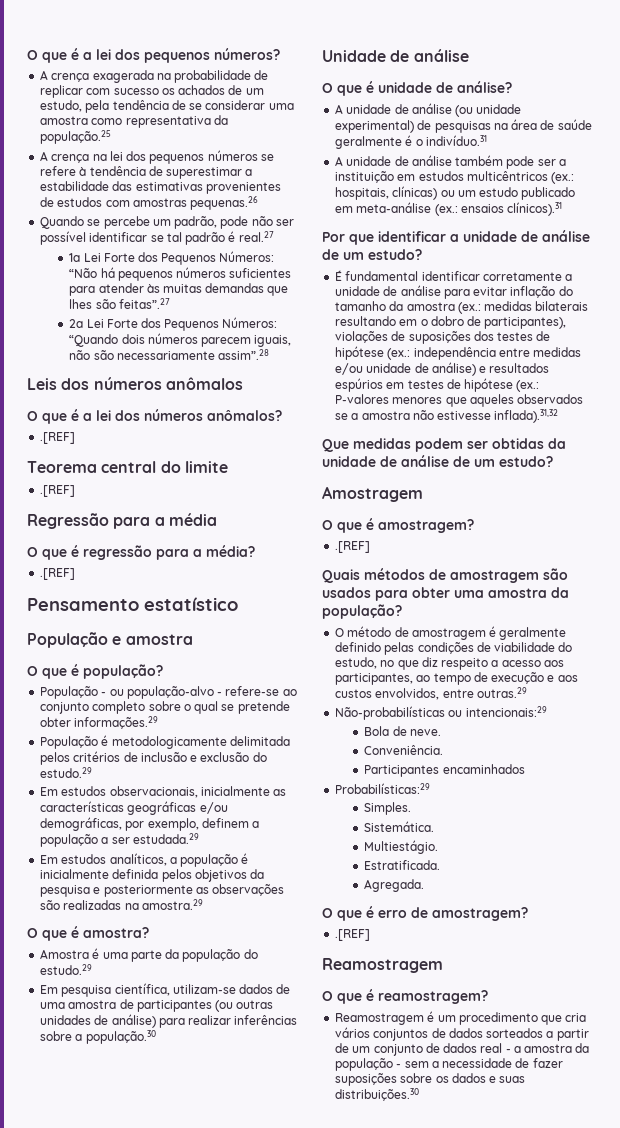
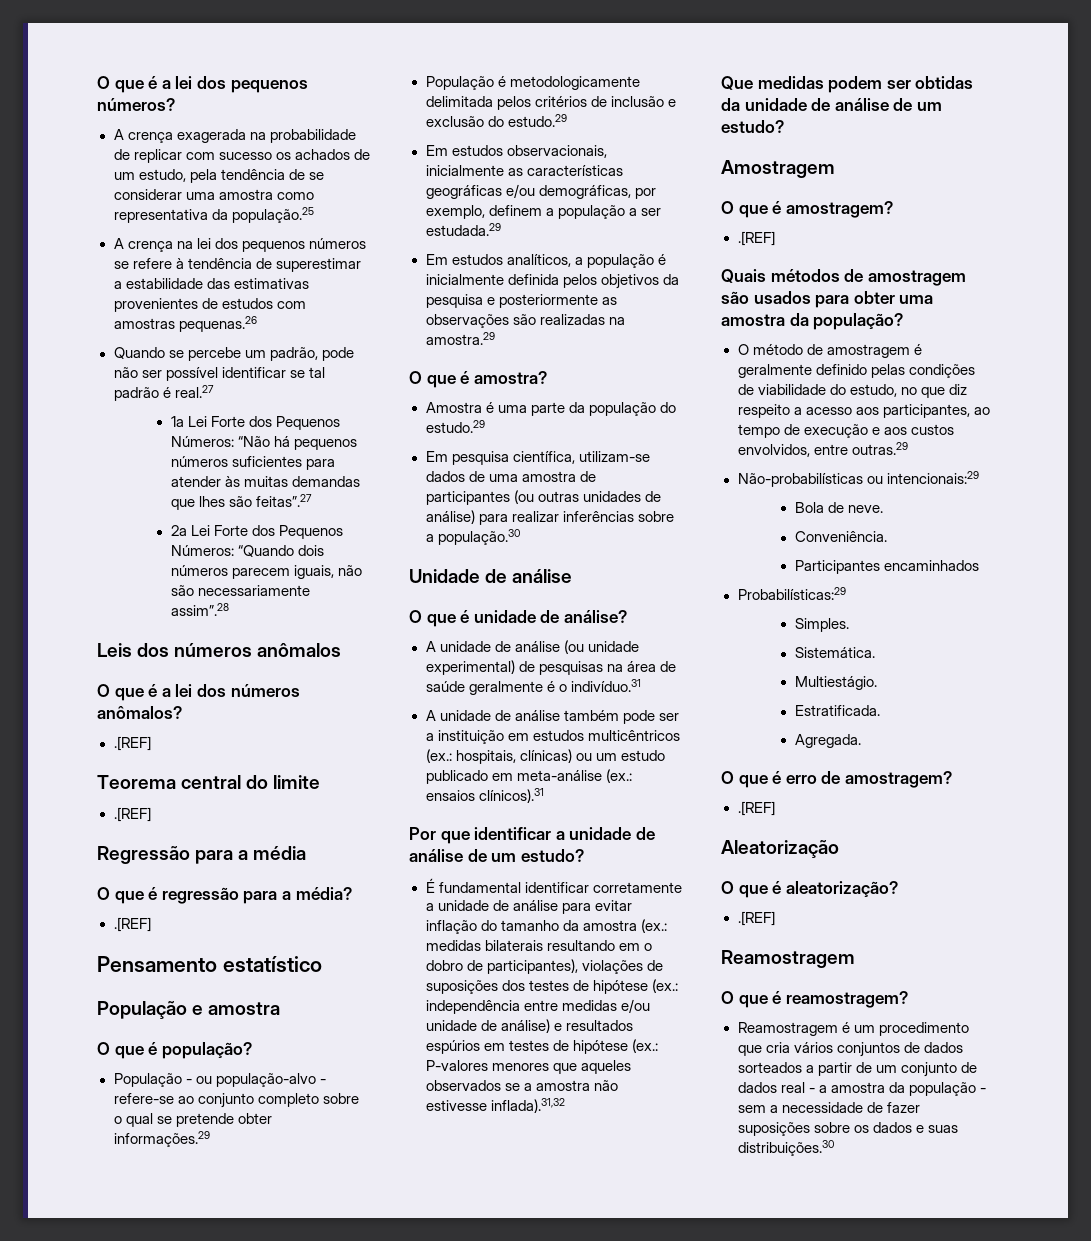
(371, 935) none -> [721,840,839,858] [721,881,898,898] [737,911,775,926] // Aleatorização // O que é aleatorização? // .[REF]

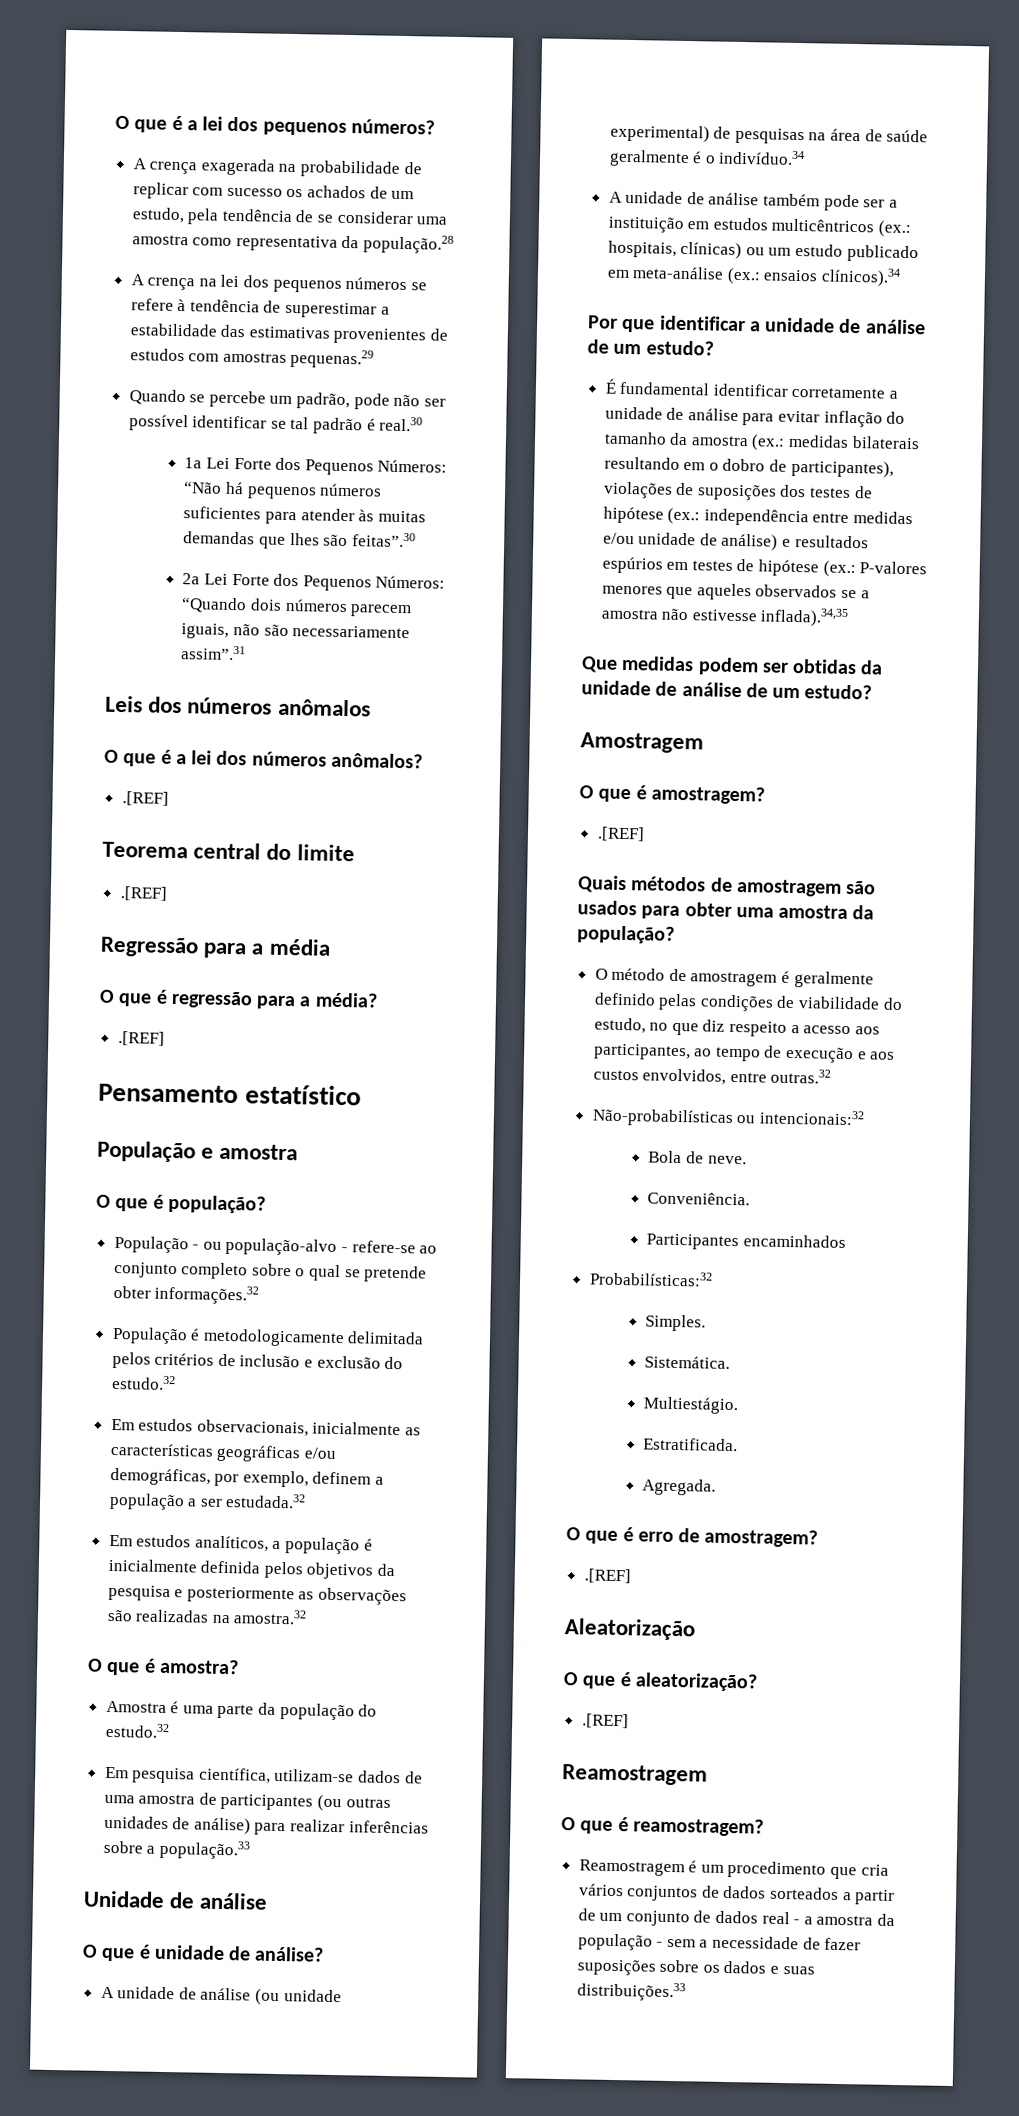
[231,207,314,223] população.25 -> [363,234,455,254] população.28
[178,316,257,332] pequenas.26 -> [290,348,375,369] pequenas.29
[174,385,214,398] real.27 -> [379,416,424,432] real.30
[255,494,312,507] feitas”.27 -> [351,532,416,548] feitas”.30
[170,603,229,616] assim”.28 -> [181,645,247,661] assim”.31
[113,1131,210,1147] informações.29 -> [154,1284,260,1305] informações.32
[507,114,567,127] estudo.29 -> [111,1374,176,1391] estudo.32
[425,223,501,236] estudada.29 -> [225,1493,307,1509] estudada.32
[425,332,495,345] amostra.29 -> [233,1609,308,1625] amostra.32
[425,420,485,433] estudo.29 -> [104,1722,170,1739] estudo.32
[437,529,520,545] população.30 -> [158,1839,251,1860] população.33
[570,679,641,692] indivíduo.31 -> [718,149,806,166] indivíduo.34
[478,788,544,803] clínicos).31 -> [821,267,902,287] clínicos).34
[490,1098,565,1113] inflada).31,32 -> [760,607,850,627] inflada).34,35
[851,442,908,455] outras.29 -> [770,1068,832,1084] outras.32
[886,471,979,484] intencionais:29 -> [758,1109,865,1126] intencionais:32
[737,587,846,600] Probabilísticas:29 -> [588,1270,713,1287] Probabilísticas:32
[737,1140,834,1156] distribuições.30 -> [576,1981,686,2002] distribuições.33

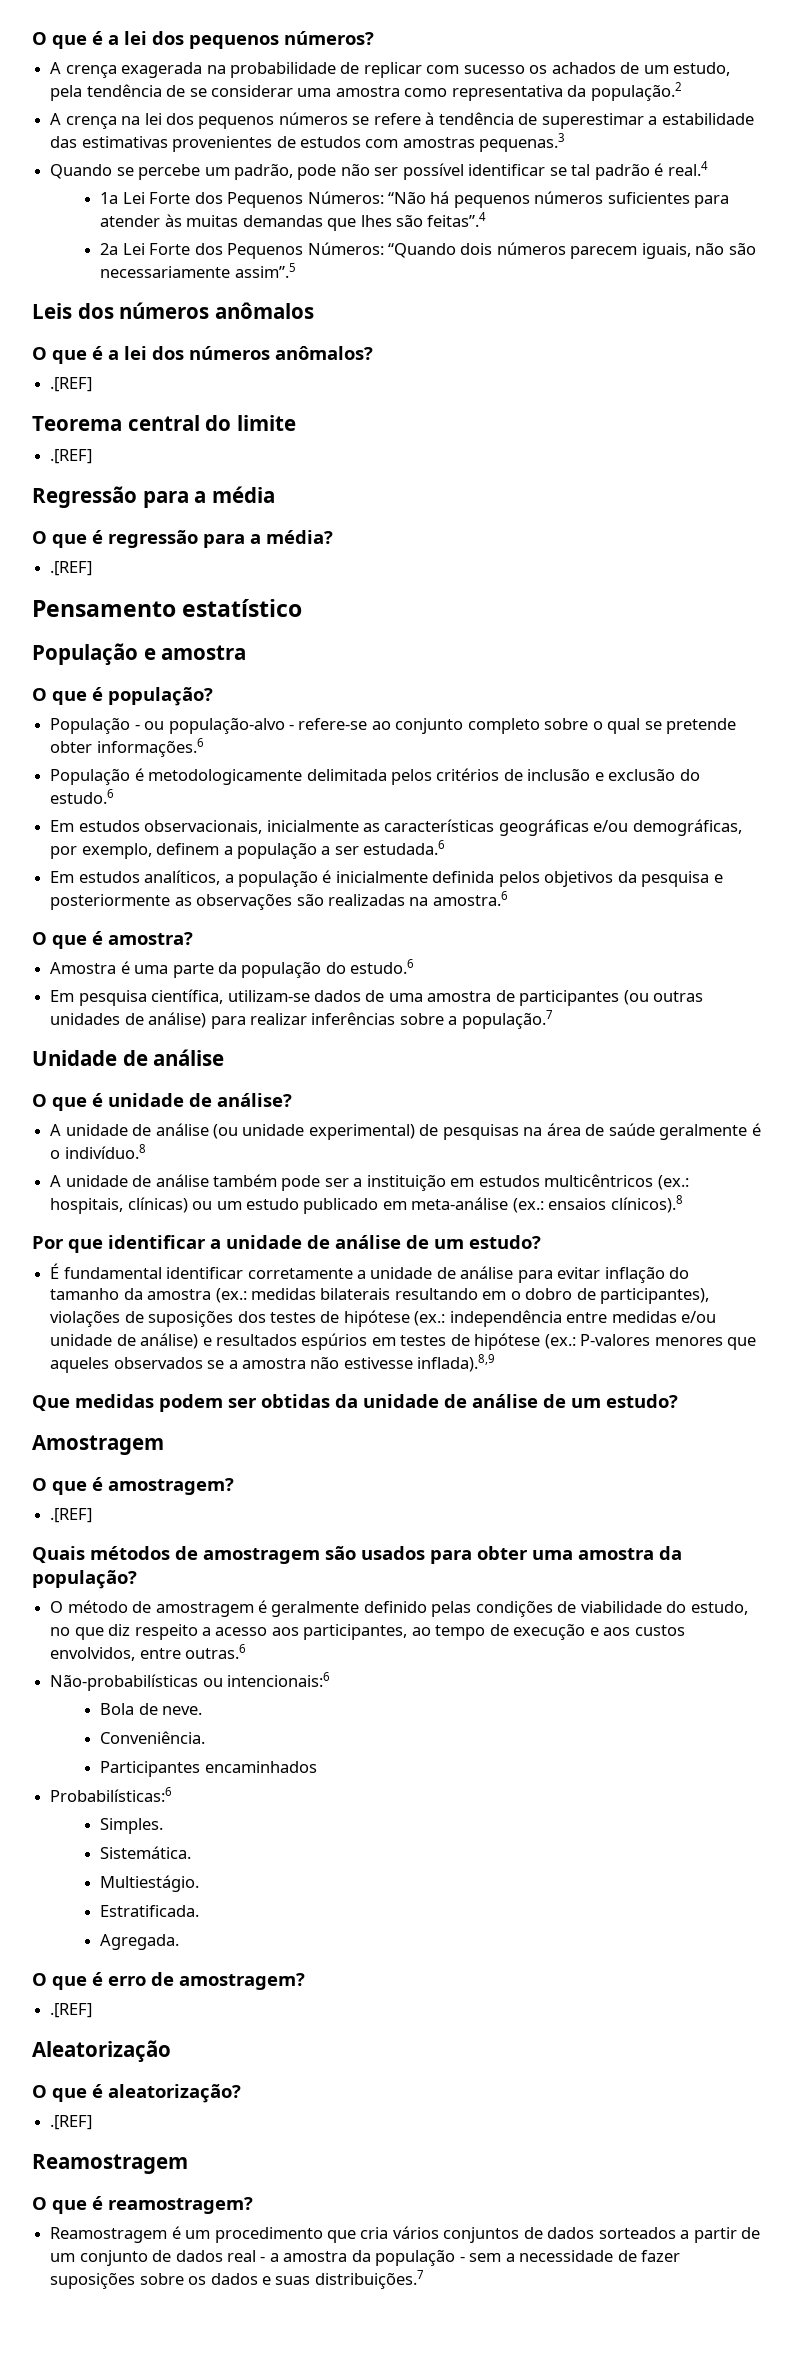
[363,234,455,254] população.28 -> [590,82,682,101] população.2
[290,348,375,369] pequenas.29 -> [479,133,566,152] pequenas.3
[379,416,424,432] real.30 -> [667,161,708,176] real.4
[351,532,416,548] feitas”.30 -> [427,212,487,227] feitas”.4
[181,645,247,661] assim”.31 -> [234,263,296,278] assim”.5
[154,1284,260,1305] informações.32 -> [96,738,204,757] informações.6
[111,1374,176,1391] estudo.32 -> [50,789,115,804] estudo.6
[225,1493,307,1509] estudada.32 -> [363,840,446,855] estudada.6
[233,1609,308,1625] amostra.32 -> [432,891,508,906] amostra.6
[104,1722,170,1739] estudo.32 -> [350,959,415,974] estudo.6
[158,1839,251,1860] população.33 -> [461,1010,553,1029] população.7
[718,149,806,166] indivíduo.34 -> [64,1144,146,1159] indivíduo.8
[821,267,902,287] clínicos).34 -> [610,1195,683,1213] clínicos).8
[760,607,850,627] inflada).34,35 -> [417,1354,496,1372] inflada).8,9
[770,1068,832,1084] outras.32 -> [185,1644,247,1659] outras.6
[758,1109,865,1126] intencionais:32 -> [227,1672,331,1687] intencionais:6
[588,1270,713,1287] Probabilísticas:32 -> [50,1787,173,1802] Probabilísticas:6
[576,1981,686,2002] distribuições.33 -> [314,2270,424,2289] distribuições.7

